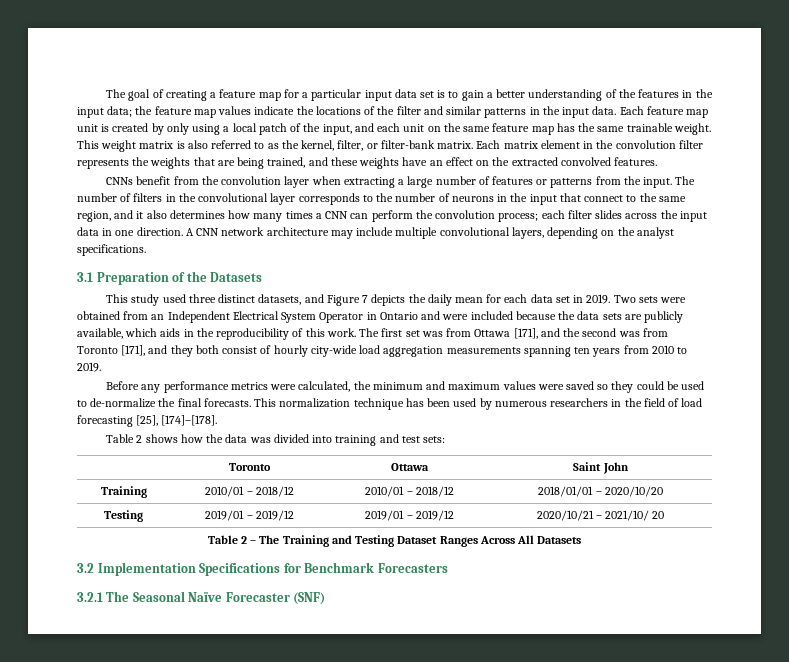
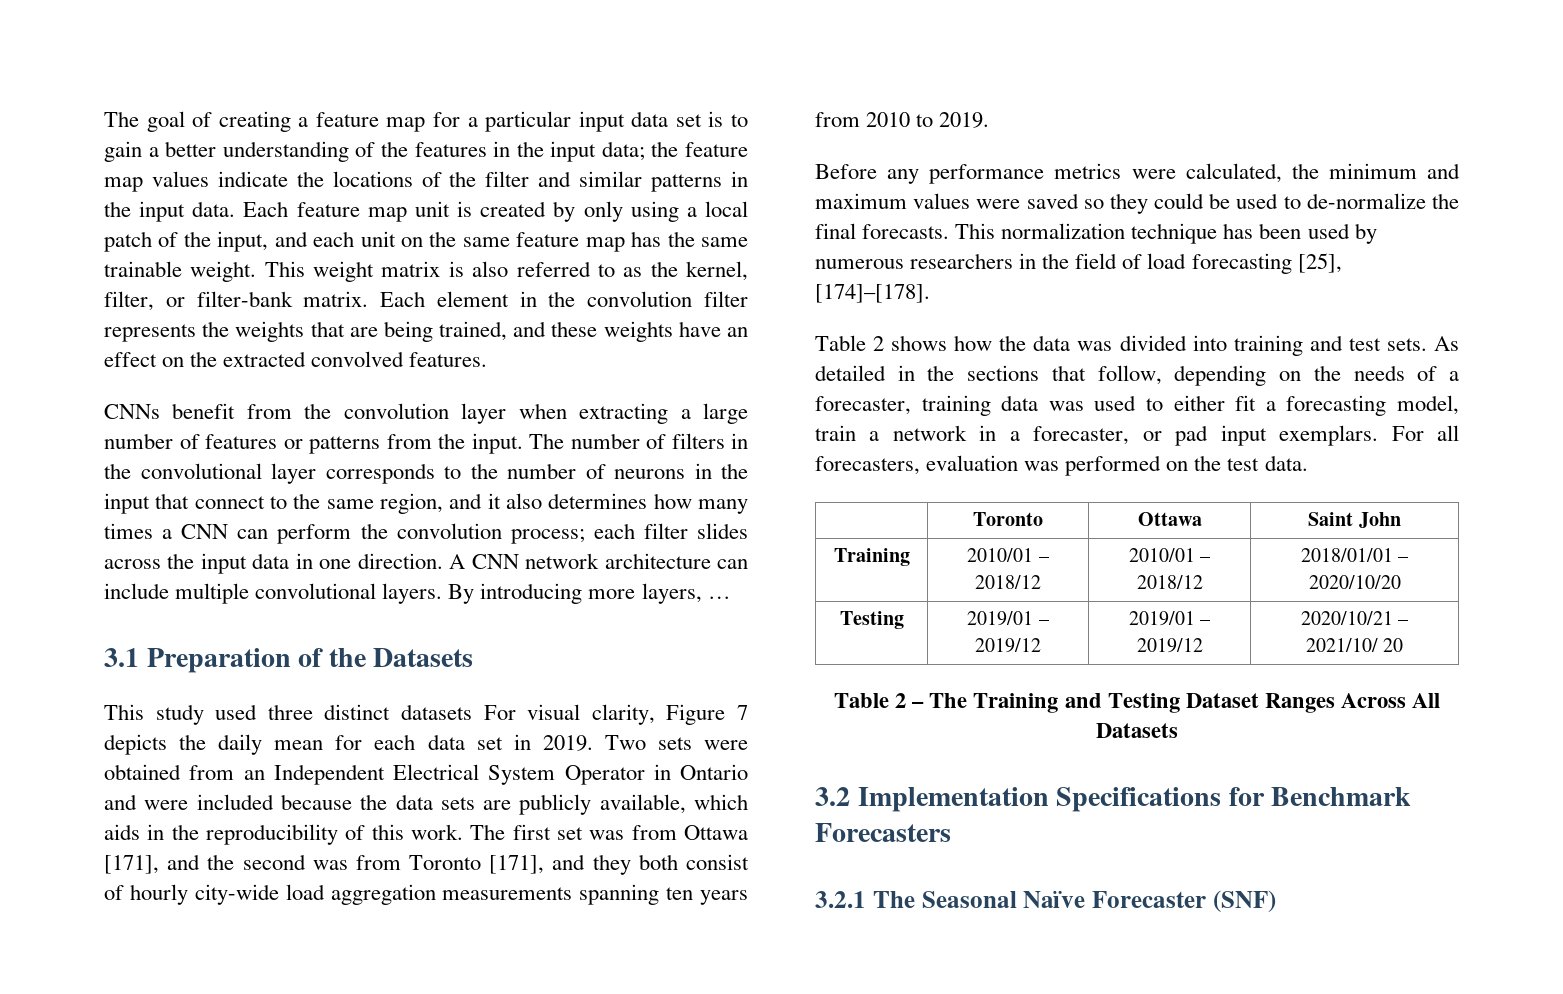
[503,141,538,149] matrix -> (426, 299) none
[330,230,353,239] may -> [716,559,748,569] can
[511,227,674,239] [77,244,146,256] layers, depending on the analyst specifications. -> [382,583,731,604] layers. By introducing more layers, …
[258,294,324,305] datasets, and -> [401,704,655,725] datasets For visual clarity,
[422,436,445,443] sets: -> [1386,336,1459,351] [815,365,1459,386] [815,395,1459,416] [815,425,1459,446] [815,455,1308,476] sets. As detailed in the sections that follow, depending on the needs of a forecaster, training data was used to either fit a forecasting model, train a network in a forecaster, or pad input exemplars. For all forecasters, evaluation was performed on the test data.

